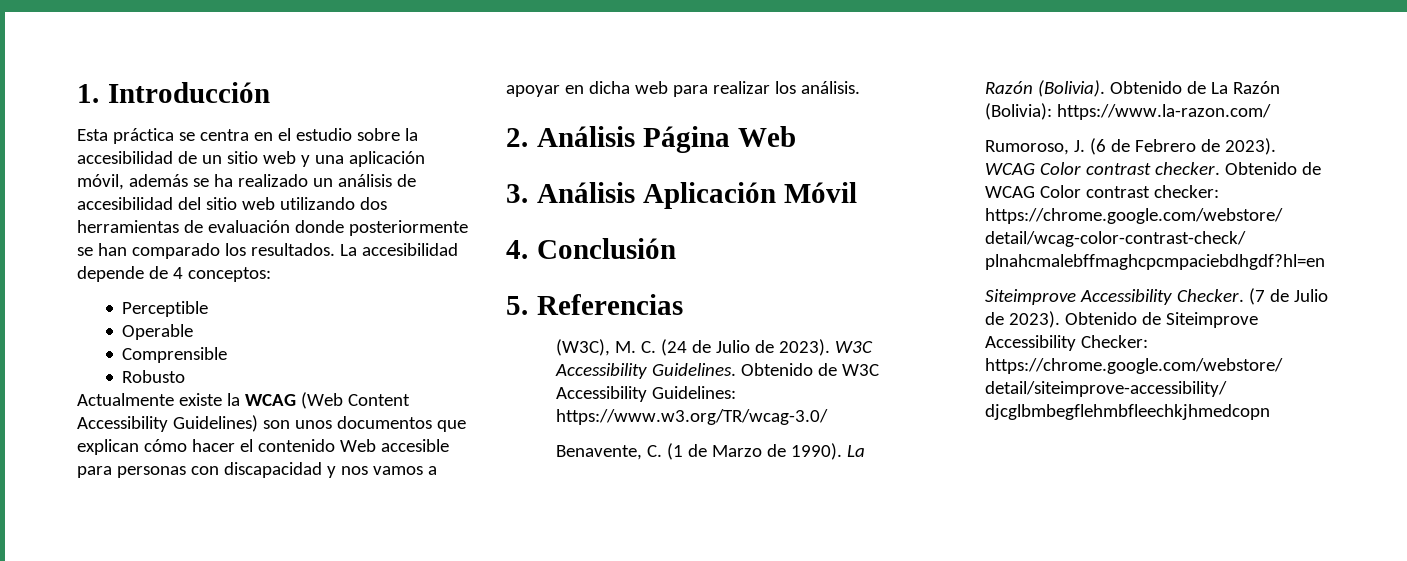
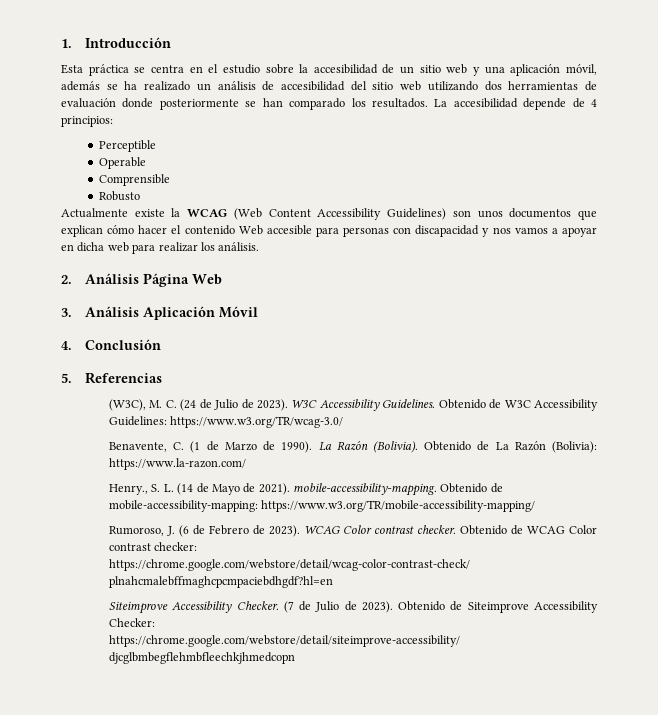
[187,267,271,282] conceptos: -> [61,116,113,127] principios:
(1271, 112) none -> [109,483,503,496] [109,500,536,512] // Henry., S. L. (14 de Mayo de 2021). mobile-accessibility-mapping. Obtenido de mobile-accessibility-mapping: https://www.w3.org/TR/mobile-accessibility-mapping/

